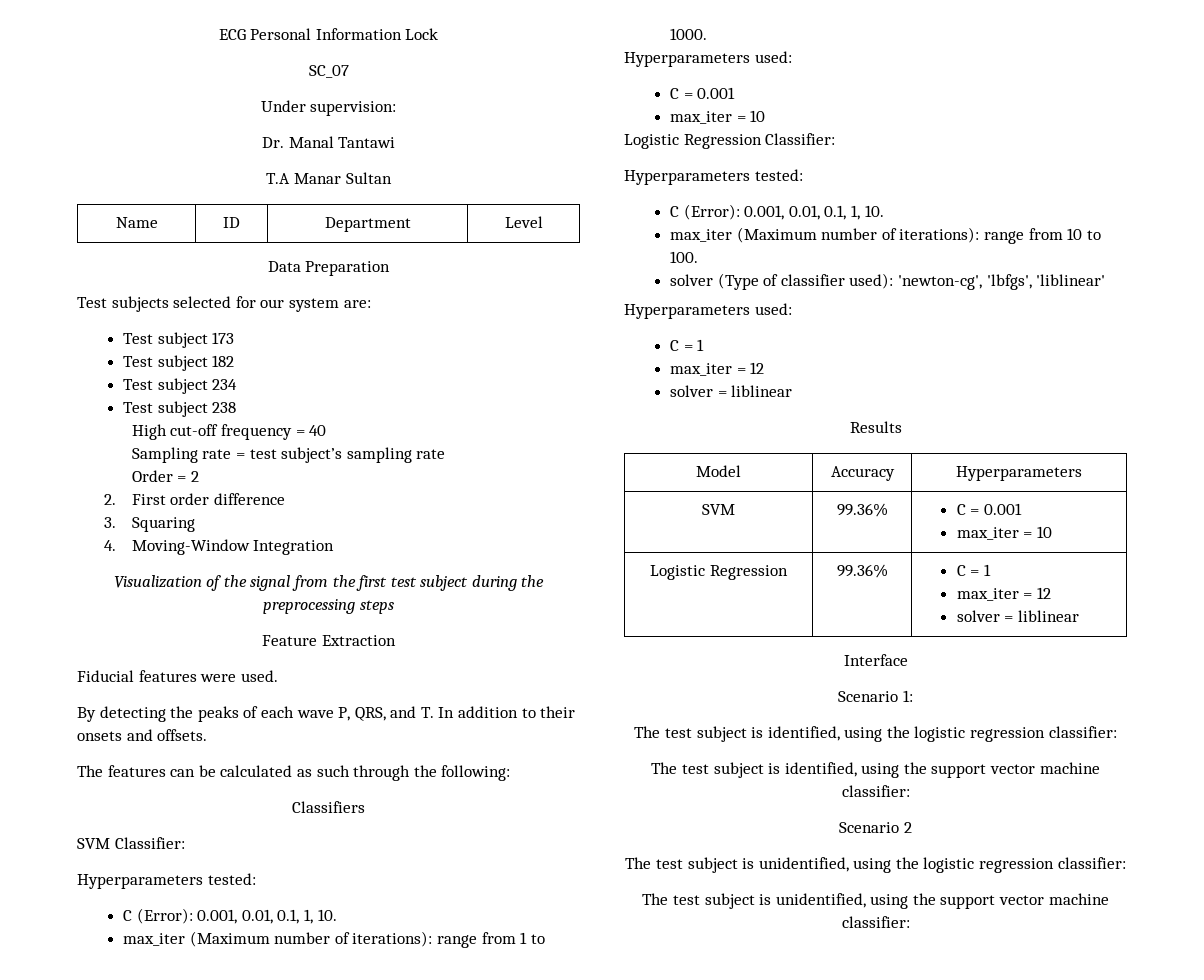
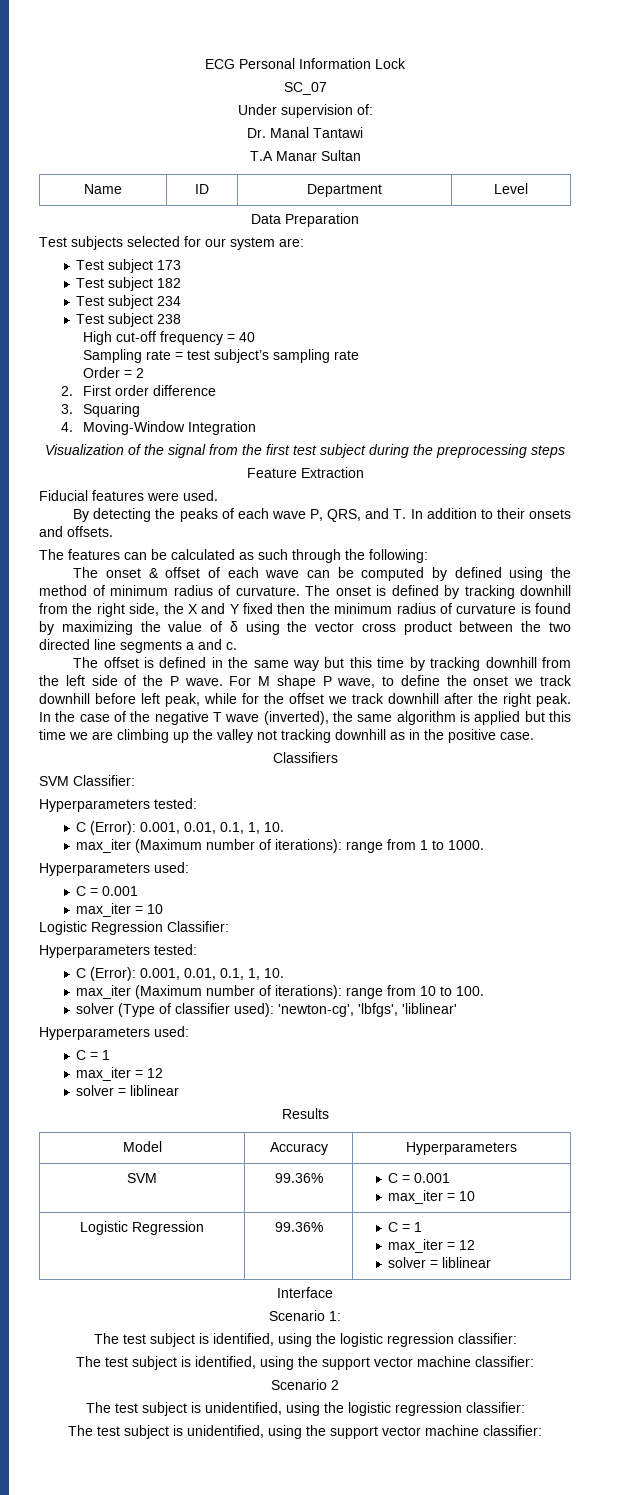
[310,101,397,116] supervision: -> [280,104,373,118] supervision of:
(511, 773) none -> [73,567,571,581] [39,585,571,599] [39,603,571,617] [39,621,571,635] [39,639,237,653] [73,657,571,671] [39,675,572,689] [39,693,571,707] [39,711,571,725] [39,729,534,743] // The onset & offset of each wave can be computed by defined using the method of minimum radius of curvature. The onset is defined by tracking downhill from the right side, the X and Y fixed then the minimum radius of curvature is found by maximizing the value of δ using the vector cross product between the two directed line segments a and c. // The offset is defined in the same way but this time by tracking downhill from the left side of the P wave. For M shape P wave, to define the onset we track downhill before left peak, while for the offset we track downhill after the right peak. In the case of the negative T wave (inverted), the same algorithm is applied but this time we are climbing up the valley not tracking downhill as in the positive case.

